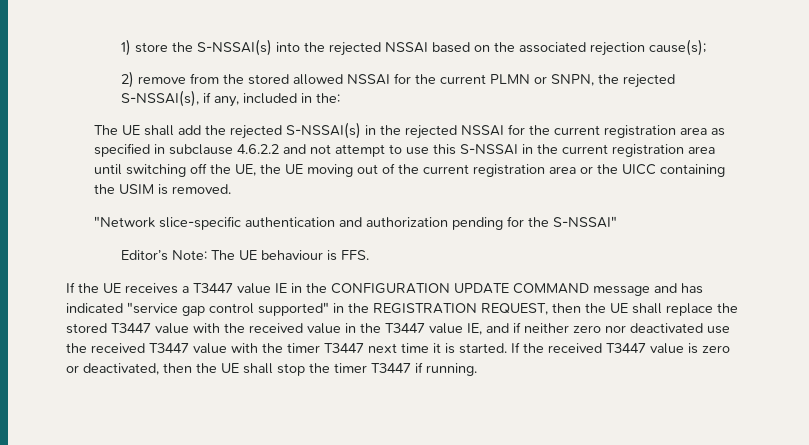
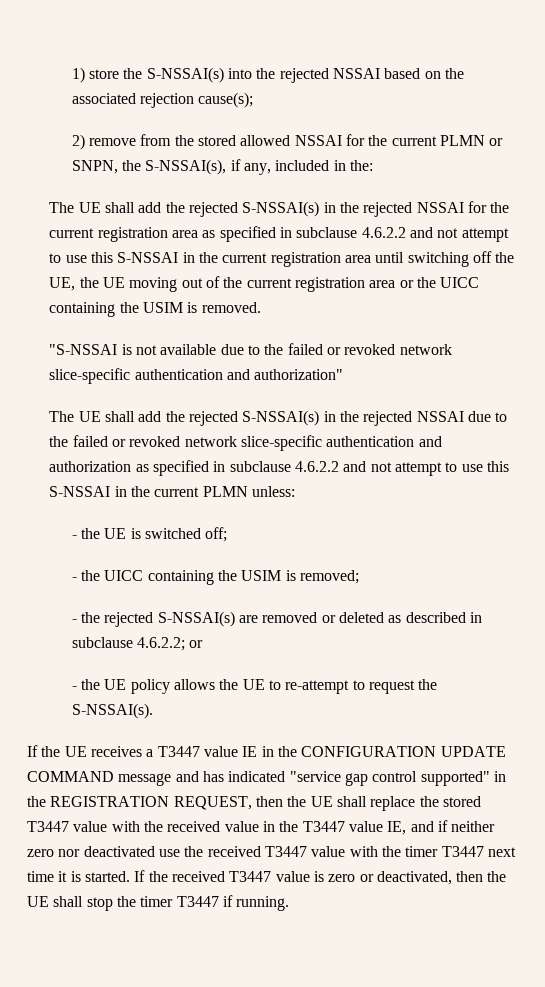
[623,74,676,88] rejected -> (142, 165) none
[93,216,617,230] [121,250,370,261] "Network slice-specific authentication and authorization pending for the S-NSSAI" // Editor’s Note: The UE behaviour is FFS. -> [49,343,452,355] [49,368,344,384] [49,410,508,426] [49,435,442,451] [49,460,509,476] [49,486,295,497] [71,527,228,542] [71,570,359,585] [71,611,482,627] [71,637,204,651] [71,679,438,694] [71,703,153,719] "S-NSSAI is not available due to the failed or revoked network slice-specific authentication and authorization" // The UE shall add the rejected S-NSSAI(s) in the rejected NSSAI due to the failed or revoked network slice-specific authentication and authorization as specified in subclause 4.6.2.2 and not attempt to use this S-NSSAI in the current PLMN unless: // - the UE is switched off; // - the UICC containing the USIM is removed; // - the rejected S-NSSAI(s) are removed or deleted as described in subclause 4.6.2.2; or // - the UE policy allows the UE to re-attempt to request the S-NSSAI(s).

